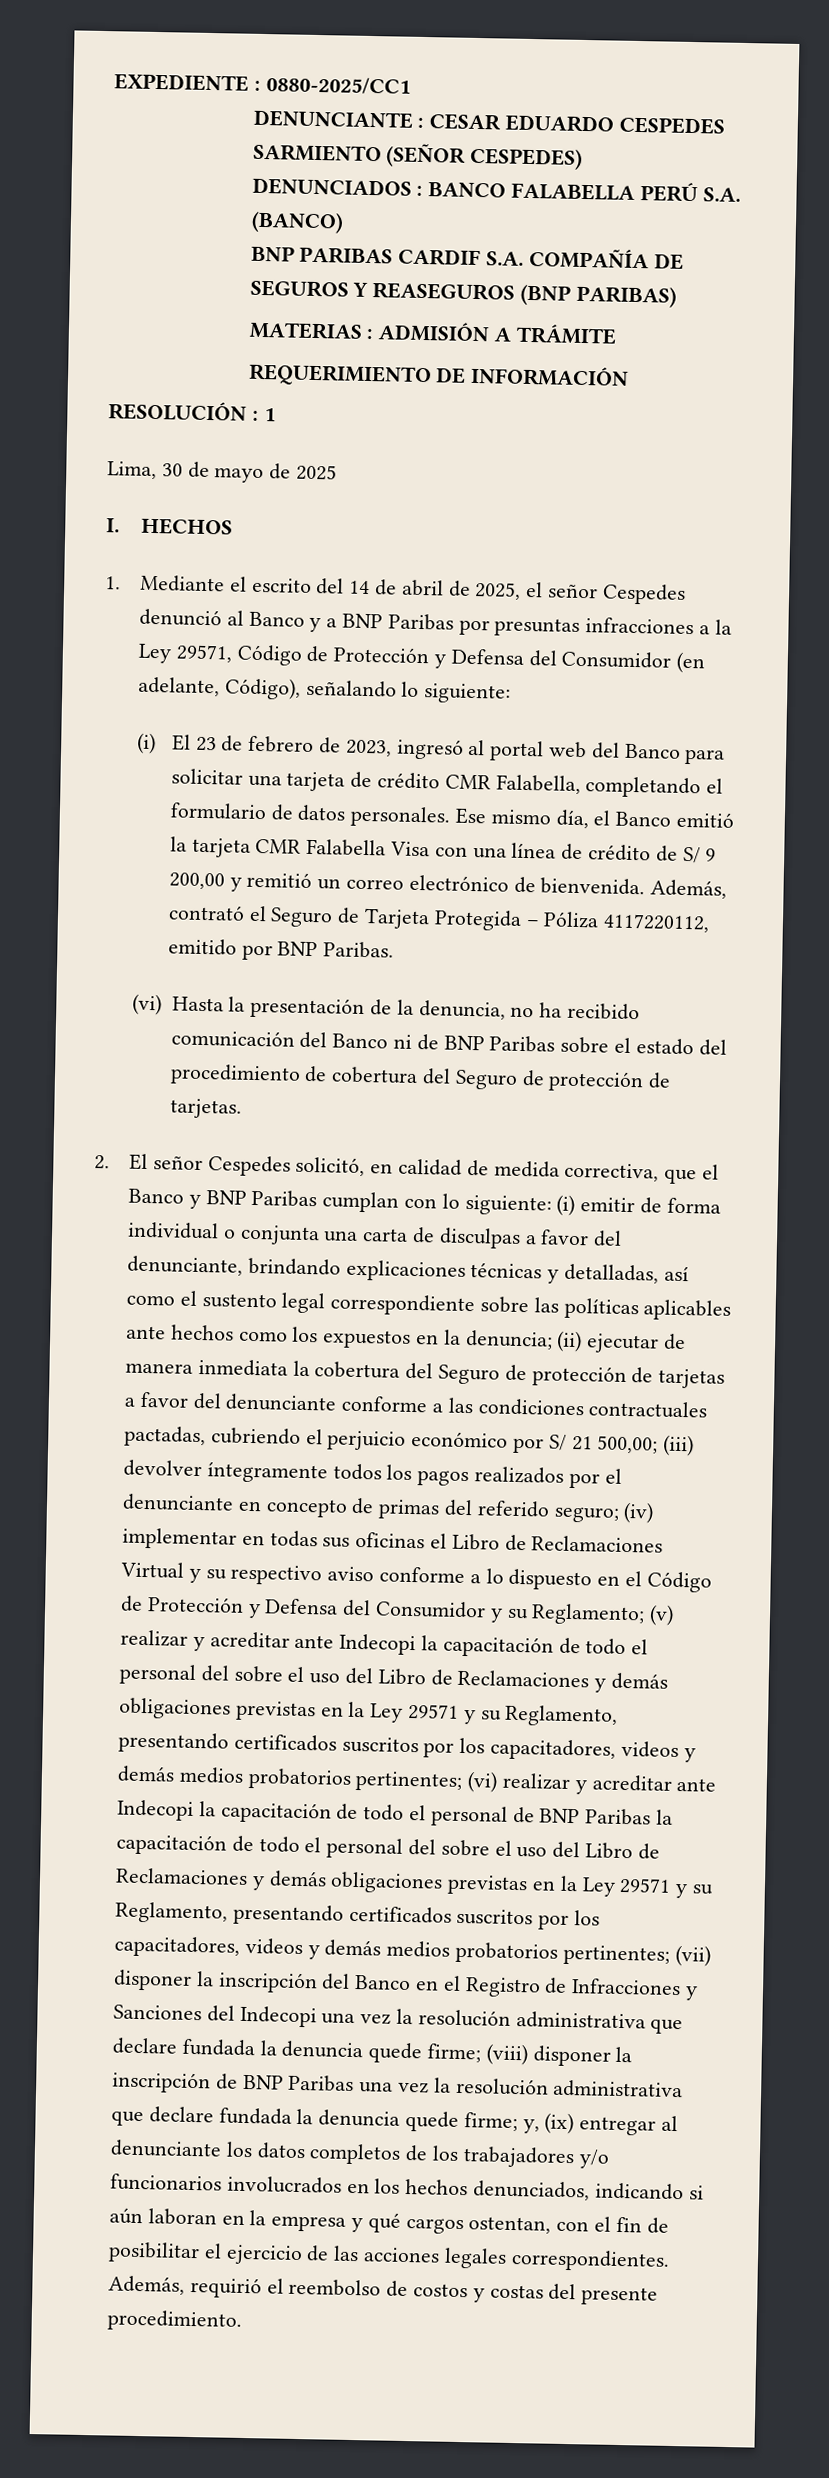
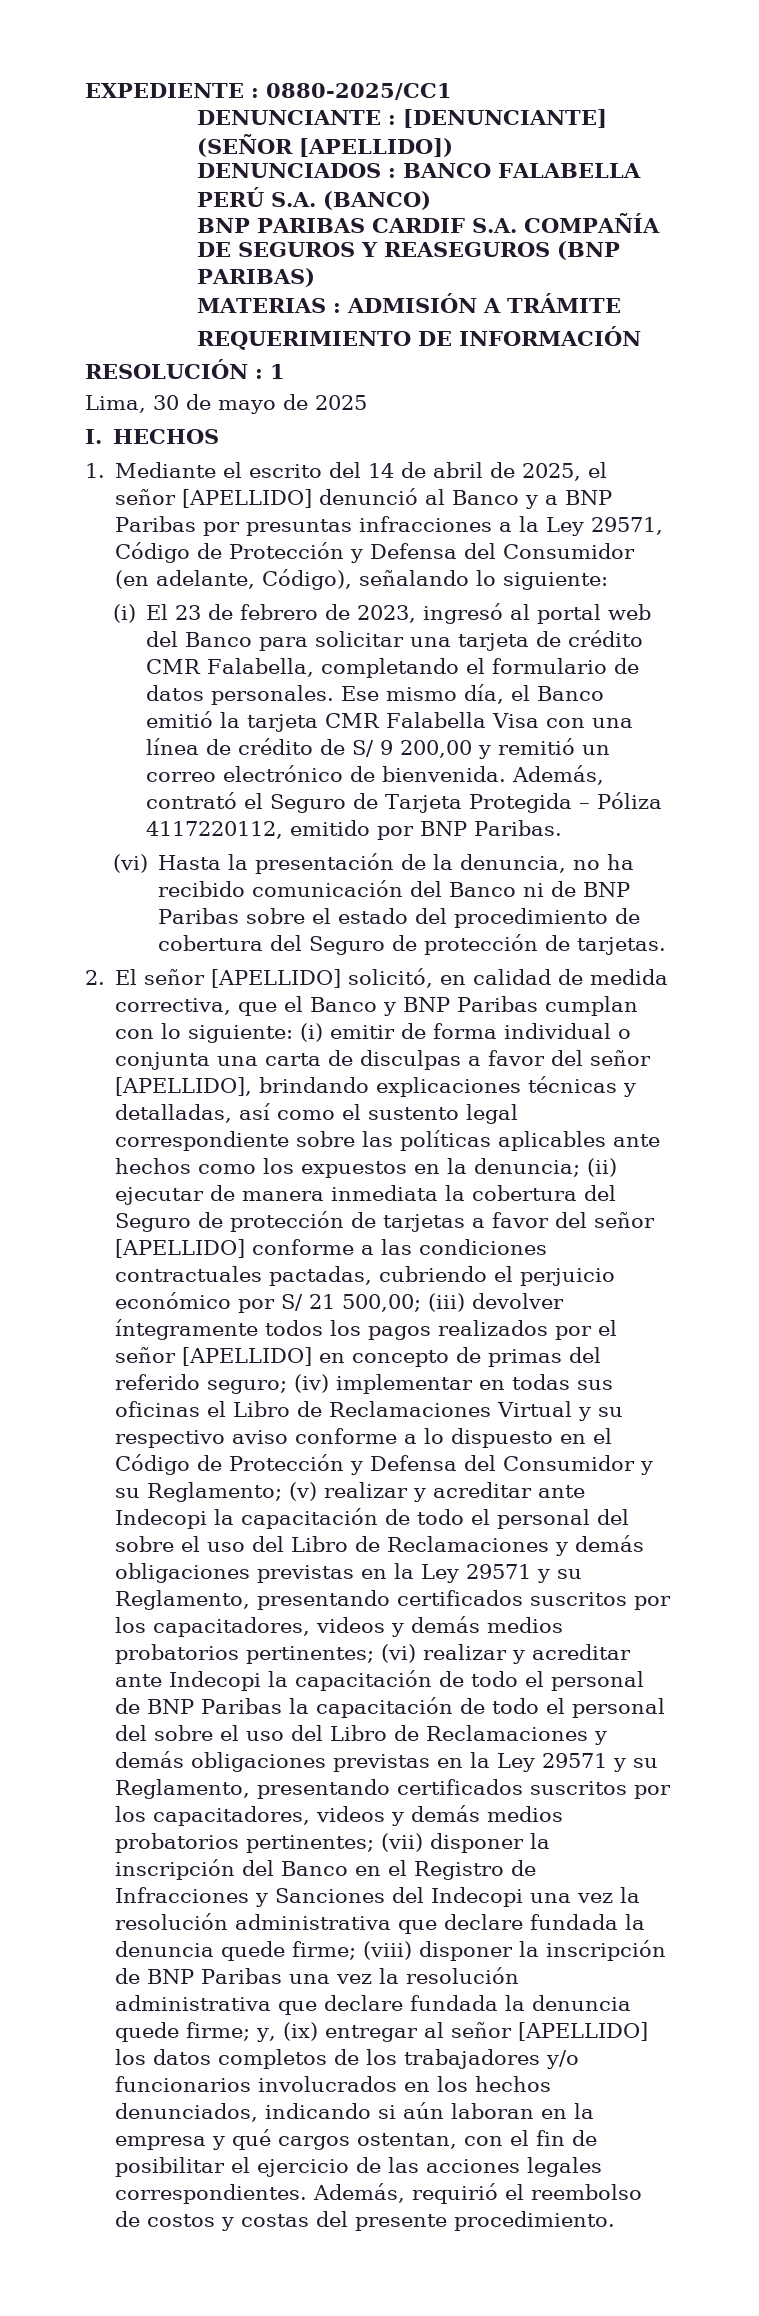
[429,113,725,135] [252,143,584,170] CESAR EDUARDO CESPEDES SARMIENTO (SEÑOR CESPEDES) -> [402,109,607,128] [196,134,453,157] [DENUNCIANTE] (SEÑOR [APELLIDO])
[601,583,686,605] Cespedes -> [182,489,313,508] [APELLIDO]
[207,1155,291,1177] Cespedes -> [211,969,342,988] [APELLIDO]
[126,1255,243,1276] denunciante, -> [590,1050,652,1066] [115,1077,253,1096] señor [APELLIDO],
[225,1393,338,1412] denunciante -> [594,1212,656,1228] [115,1239,246,1258] señor [APELLIDO]
[121,1493,234,1512] denunciante -> [115,1347,313,1366] señor [APELLIDO]
[109,2139,222,2158] denunciante -> [451,2022,649,2041] señor [APELLIDO]

